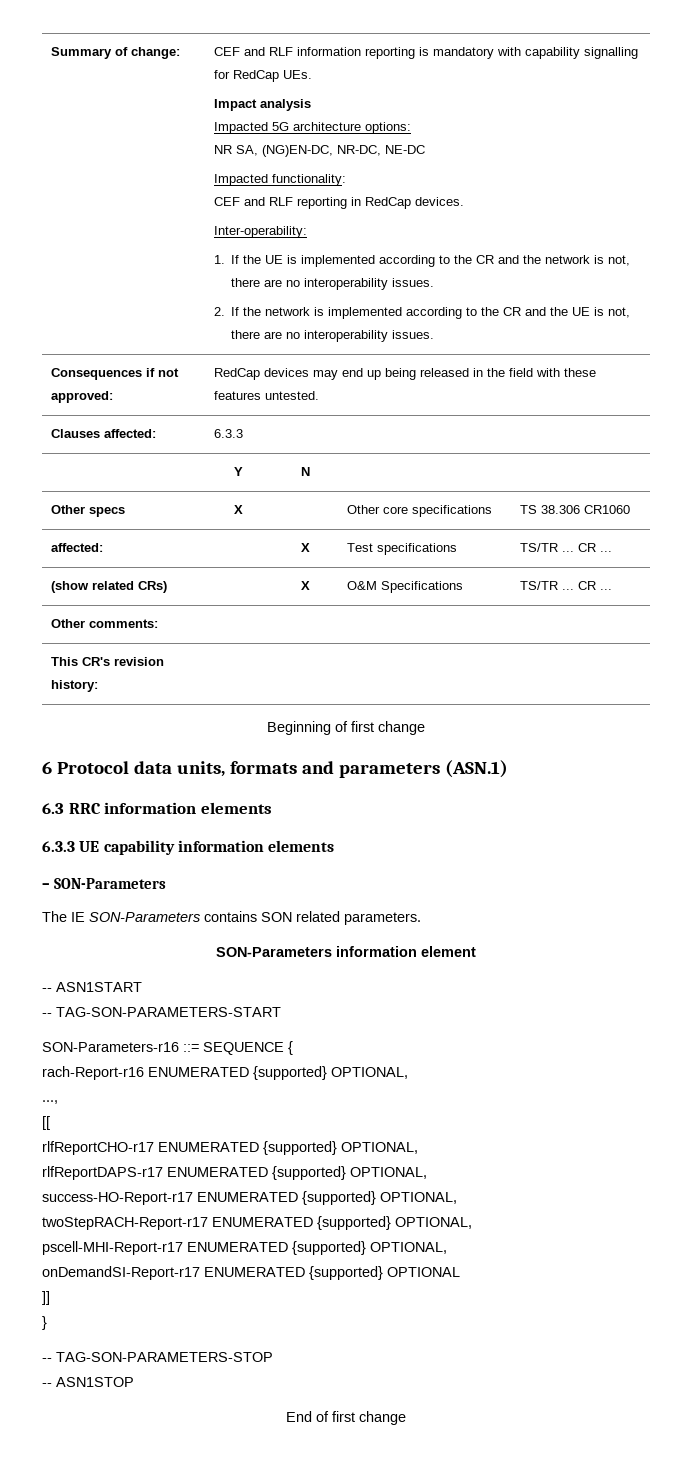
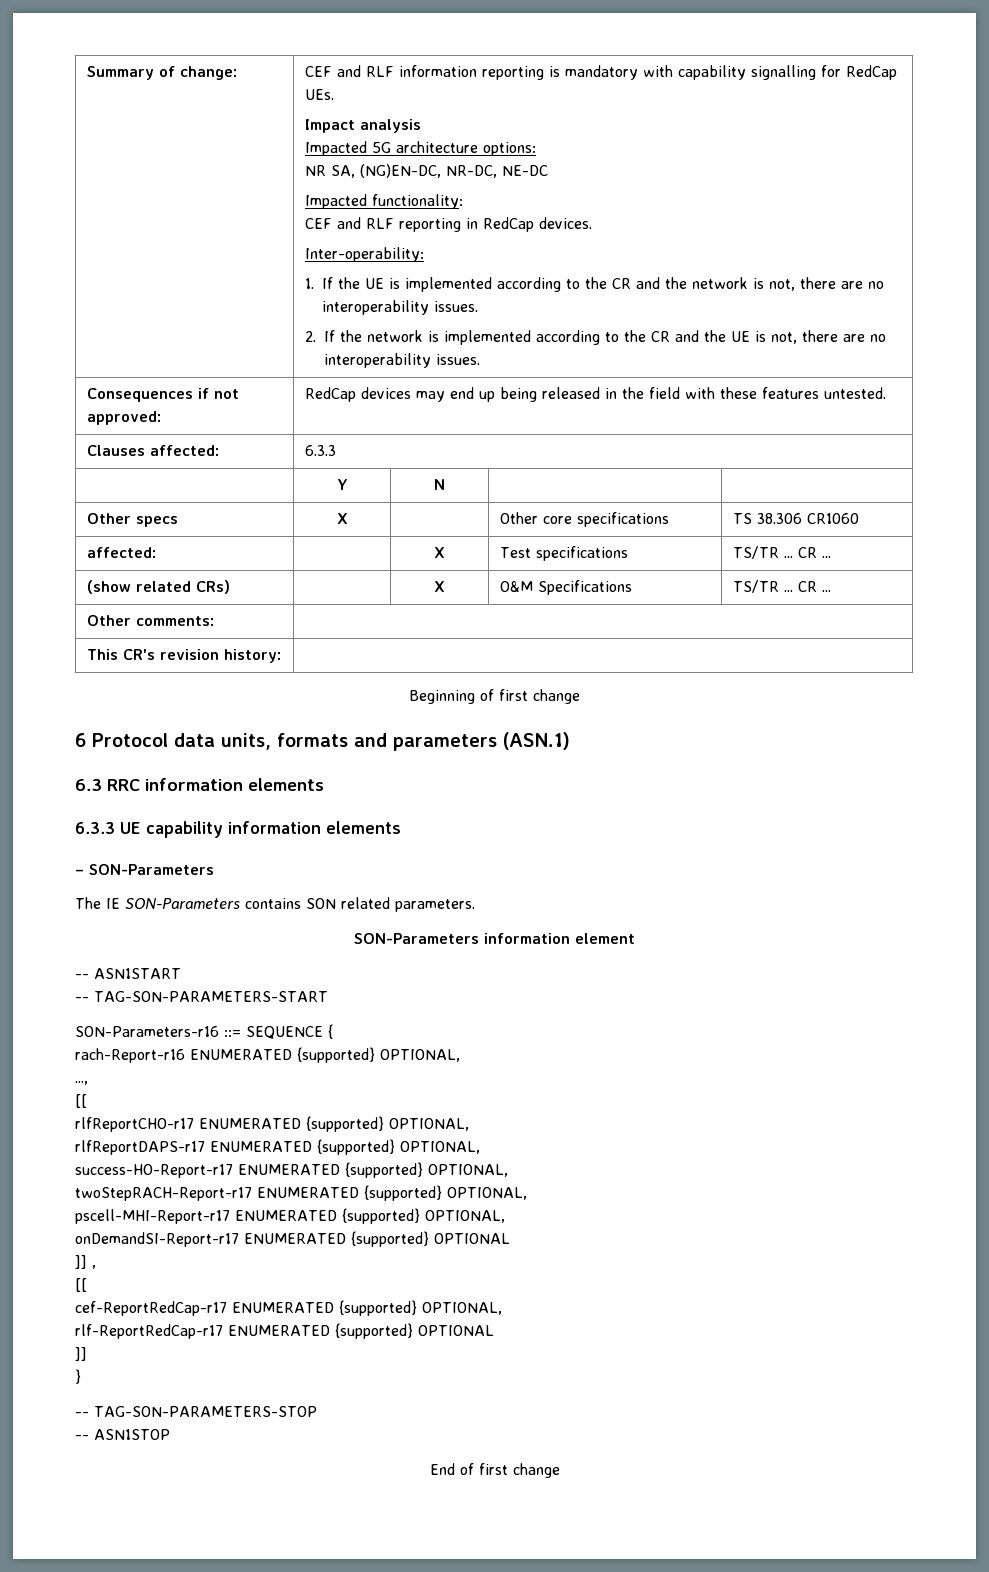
(460, 1272) none -> [75,1255,96,1269] [75,1278,87,1292] [75,1300,502,1316] [75,1323,494,1339] // ]] , // [[ // cef-ReportRedCap-r17 ENUMERATED {supported} OPTIONAL, // rlf-ReportRedCap-r17 ENUMERATED {supported} OPTIONAL

